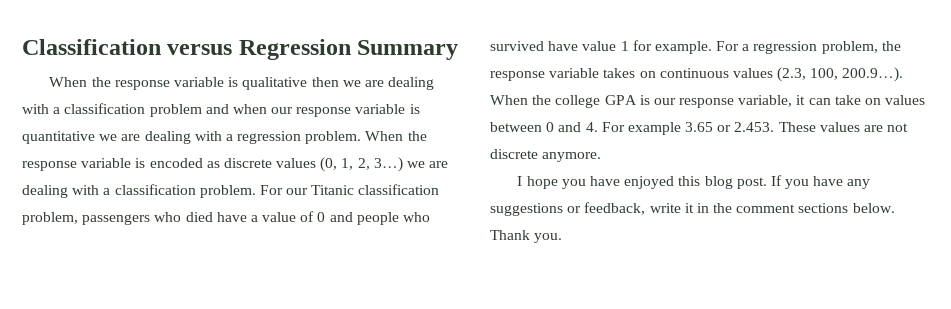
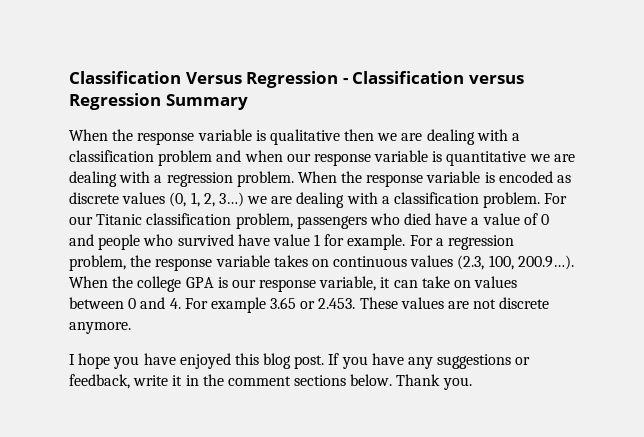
[22,39,161,55] Classification -> [69,71,465,88] Classification Versus Regression - Classification

